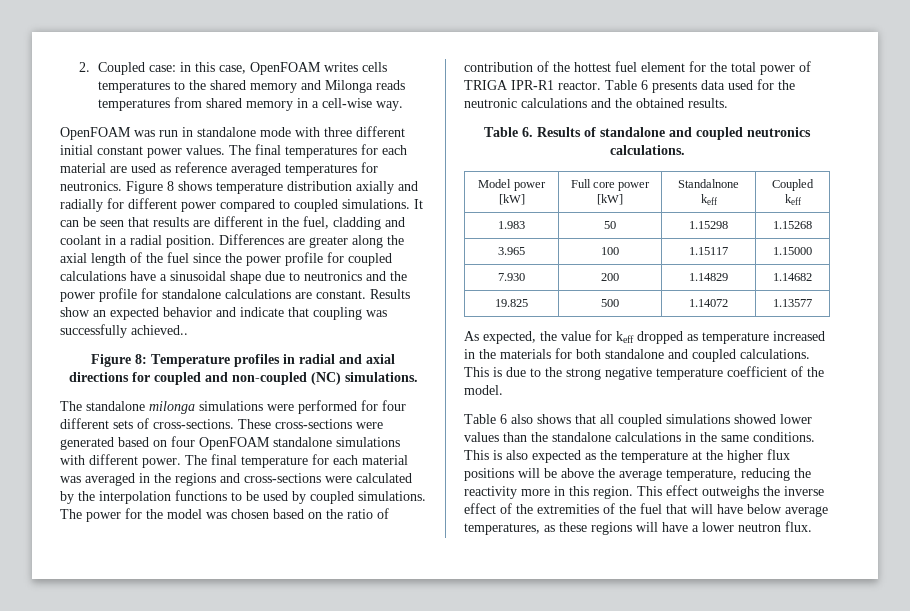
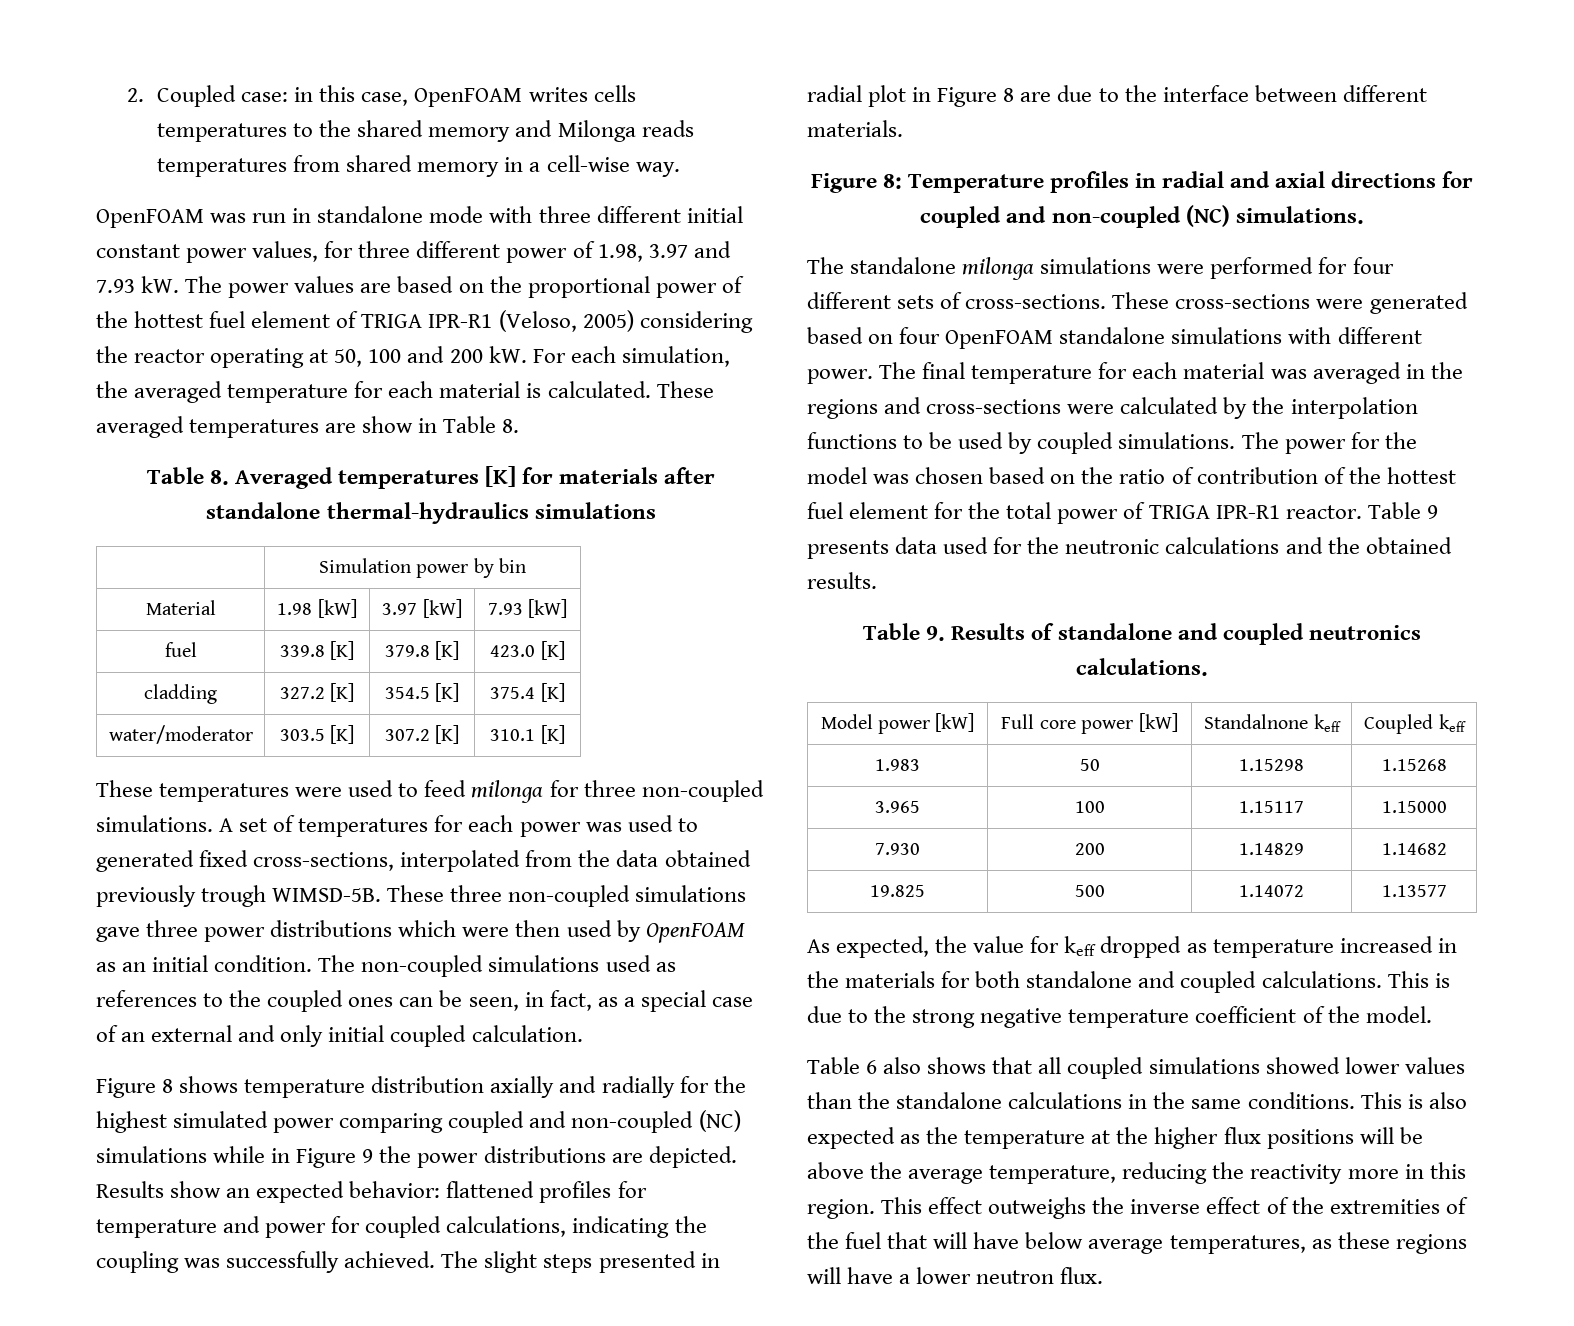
[186,144,407,158] [60,162,378,176] [60,181,122,191] values. The final temperatures for each material are used as reference averaged temperatures for neutronics. -> [252,241,731,263] [96,276,744,298] [96,310,753,333] [96,346,730,368] [96,381,714,403] [96,416,520,438] [146,466,716,489] [206,502,656,524] [318,558,527,578] [145,600,216,615] [277,599,357,618] [382,599,462,618] [487,599,568,618] [164,642,197,657] [279,641,355,660] [384,641,460,660] [490,641,565,660] [144,684,217,704] [279,683,355,702] [384,683,460,702] [490,683,565,702] [108,725,253,744] [279,725,355,744] [384,725,460,744] [490,725,565,744] [96,780,764,803] [96,815,698,837] [96,850,751,872] [96,885,747,907] [96,920,745,943] [96,955,676,977] [96,990,753,1012] [96,1025,583,1047] values, for three different power of 1.98, 3.97 and 7.93 kW. The power values are based on the proportional power of the hottest fuel element of TRIGA IPR-R1 (Veloso, 2005) considering the reactor operating at 50, 100 and 200 kW. For each simulation, the averaged temperature for each material is calculated. These averaged temperatures are show in Table 8. // Table 8. Averaged temperatures [K] for materials after standalone thermal-hydraulics simulations // | Simulation power by bin // Material | 1.98 [kW] | 3.97 [kW] | 7.93 [kW] // fuel | 339.8 [K] | 379.8 [K] | 423.0 [K] // cladding | 327.2 [K] | 354.5 [K] | 375.4 [K] // water/moderator | 303.5 [K] | 307.2 [K] | 310.1 [K] // These temperatures were used to feed milonga for three non-coupled simulations. A set of temperatures for each power was used to generated fixed cross-sections, interpolated from the data obtained previously trough WIMSD-5B. These three non-coupled simulations gave three power distributions which were then used by OpenFOAM as an initial condition. The non-coupled simulations used as references to the coupled ones can be seen, in fact, as a special case of an external and only initial coupled calculation. //
[128,198,423,212] [60,216,405,230] [60,234,404,248] [60,252,392,266] [60,271,407,284] [60,288,410,302] [60,307,387,320] [60,324,188,338] different power compared to coupled simulations. It can be seen that results are different in the fuel, cladding and coolant in a radial position. Differences are greater along the axial length of the fuel since the power profile for coupled calculations have a sinusoidal shape due to neutronics and the power profile for standalone calculations are constant. Results show an expected behavior and indicate that coupling was successfully achieved.. -> [713,1076,746,1093] [96,1110,741,1133] [96,1146,737,1168] [96,1181,647,1203] [96,1216,707,1238] [96,1251,720,1273] [807,85,1427,107] [807,120,903,137] the highest simulated power comparing coupled and non-coupled (NC) simulations while in Figure 9 the power distributions are depicted. Results show an expected behavior: flattened profiles for temperature and power for coupled calculations, indicating the coupling was successfully achieved. The slight steps presented in radial plot in Figure 8 are due to the interface between different materials.
[641,80,648,90] 6 -> [1426,505,1438,519] 9
[522,127,533,137] 6. -> [926,626,946,641] 9.

